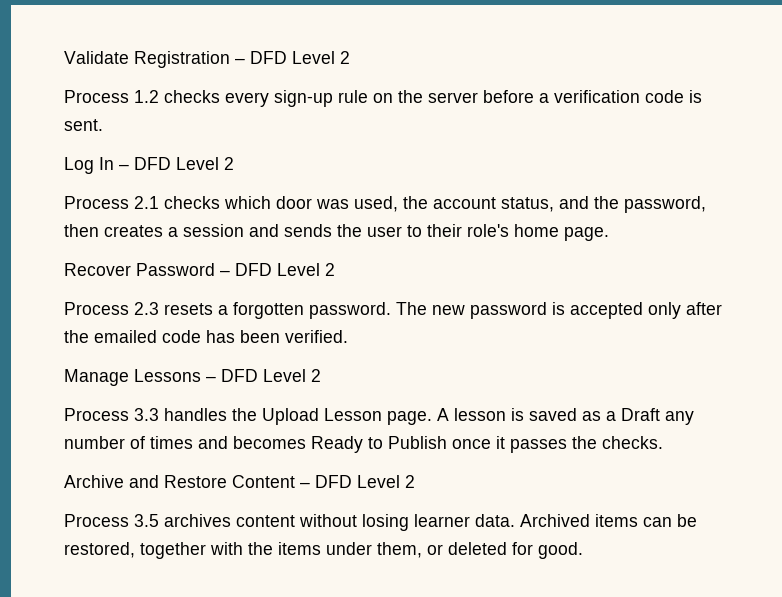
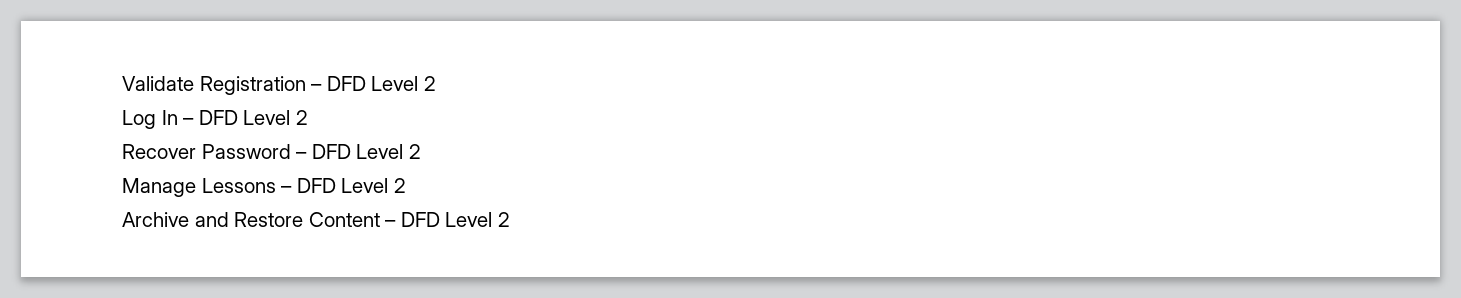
[64,90,702,107] [64,119,103,131] // Process 1.2 checks every sign-up rule on the server before a verification code is sent. -> (436, 83) none
[64,196,706,213] [64,224,609,241] // Process 2.1 checks which door was used, the account status, and the password, then creates a session and sends the user to their role's home page. -> (308, 117) none
[64,302,722,319] [64,330,348,343] // Process 2.3 resets a forgotten password. The new password is accepted only after the emailed code has been verified. -> (421, 151) none
[64,408,694,425] [64,436,663,453] // Process 3.3 handles the Upload Lesson page. A lesson is saved as a Draft any number of times and becomes Ready to Publish once it passes the checks. -> (406, 185) none
[64,514,697,531] [64,542,583,559] // Process 3.5 archives content without losing learner data. Archived items can be restored, together with the items under them, or deleted for good. -> (510, 219) none

